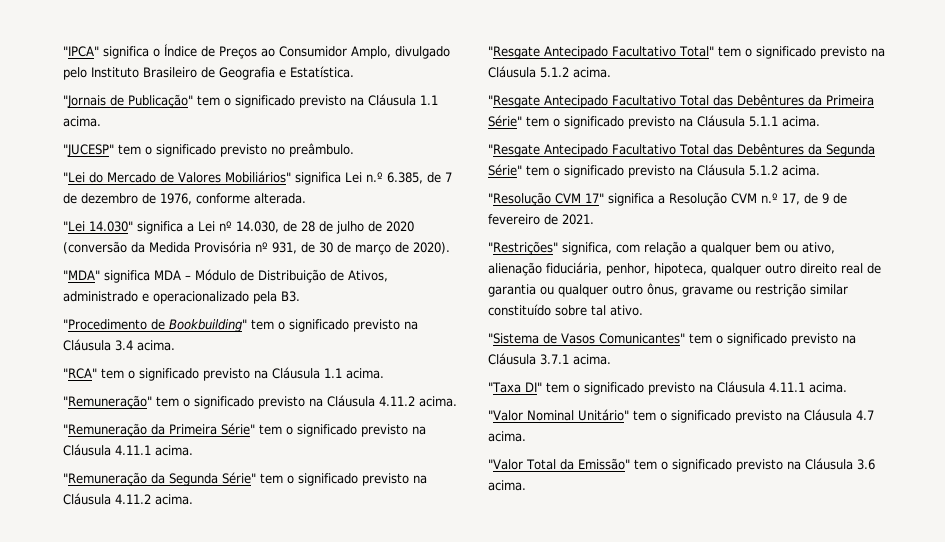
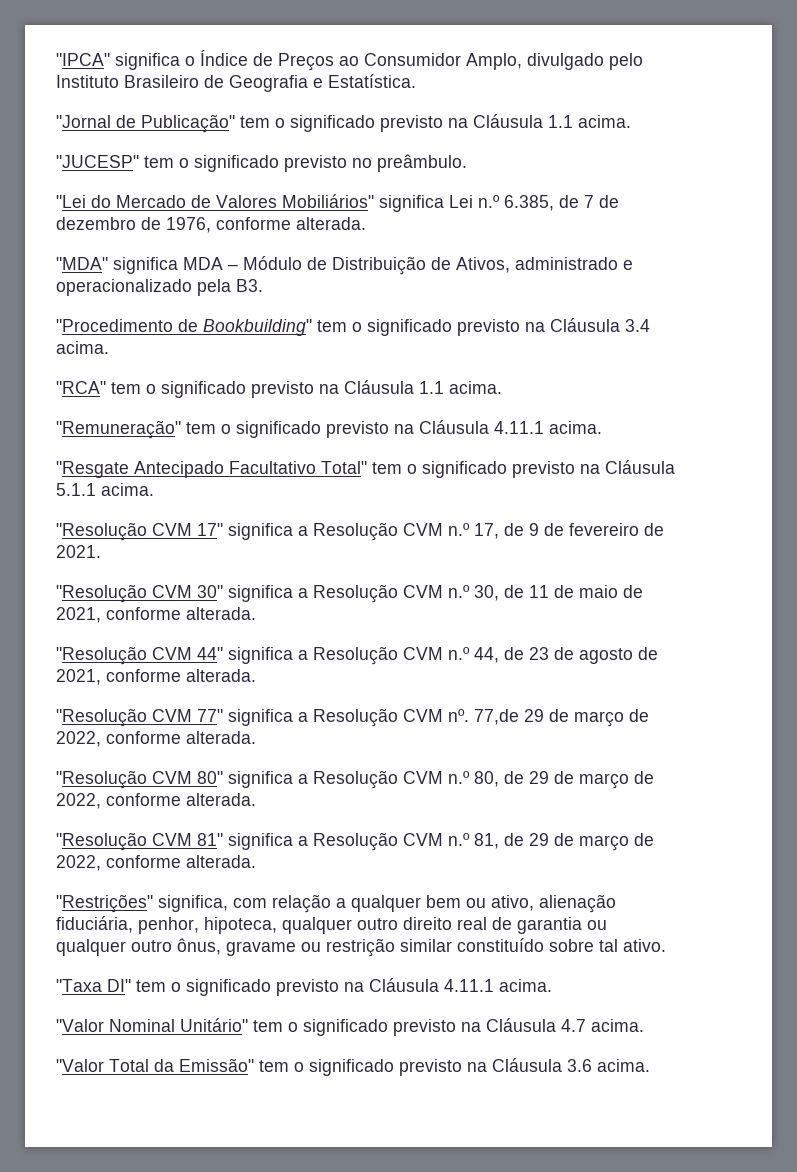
[63,95,106,108] "Jornais -> [56,115,111,128] "Jornal
[63,221,414,234] [63,241,450,255] // "Lei 14.030" significa a Lei nº 14.030, de 28 de julho de 2020 (conversão da Medida Provisória nº 931, de 30 de março de 2020). -> (366, 223) none
[379,396,457,407] [63,423,426,437] [63,444,193,456] [63,472,427,486] [63,493,151,505] 4.11.2 acima. // "Remuneração da Primeira Série" tem o significado previsto na Cláusula 4.11.1 acima. // "Remuneração da Segunda Série" tem o significado previsto na Cláusula 4.11.2 -> [494,421,544,434] 4.11.1
[540,67,611,78] [488,94,874,108] [488,115,820,129] [488,143,875,157] [488,164,778,178] 5.1.2 acima. // "Resgate Antecipado Facultativo Total das Debêntures da Primeira Série" tem o significado previsto na Cláusula 5.1.1 acima. // "Resgate Antecipado Facultativo Total das Debêntures da Segunda Série" tem o significado previsto na Cláusula 5.1.2 -> [56,483,96,496] 5.1.1
(594, 219) none -> [56,584,643,603] [56,607,256,623] [56,646,658,665] [56,669,256,685] [56,708,649,727] [56,731,256,747] [56,770,654,789] [56,793,256,809] [56,832,654,851] [56,855,256,871] // "Resolução CVM 30" significa a Resolução CVM n.º 30, de 11 de maio de 2021, conforme alterada. // "Resolução CVM 44" significa a Resolução CVM n.º 44, de 23 de agosto de 2021, conforme alterada. // "Resolução CVM 77" significa a Resolução CVM nº. 77,de 29 de março de 2022, conforme alterada. // "Resolução CVM 80" significa a Resolução CVM n.º 80, de 29 de março de 2022, conforme alterada. // "Resolução CVM 81" significa a Resolução CVM n.º 81, de 29 de março de 2022, conforme alterada.
[488,333,856,346] [488,353,611,365] // "Sistema de Vasos Comunicantes" tem o significado previsto na Cláusula 3.7.1 acima. -> (666, 945) none

